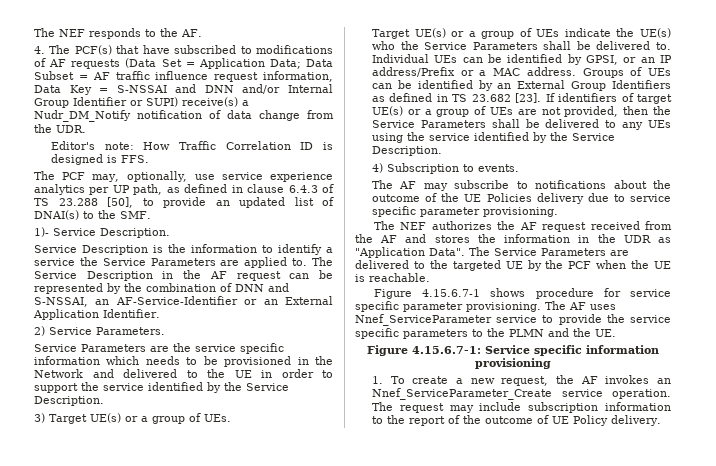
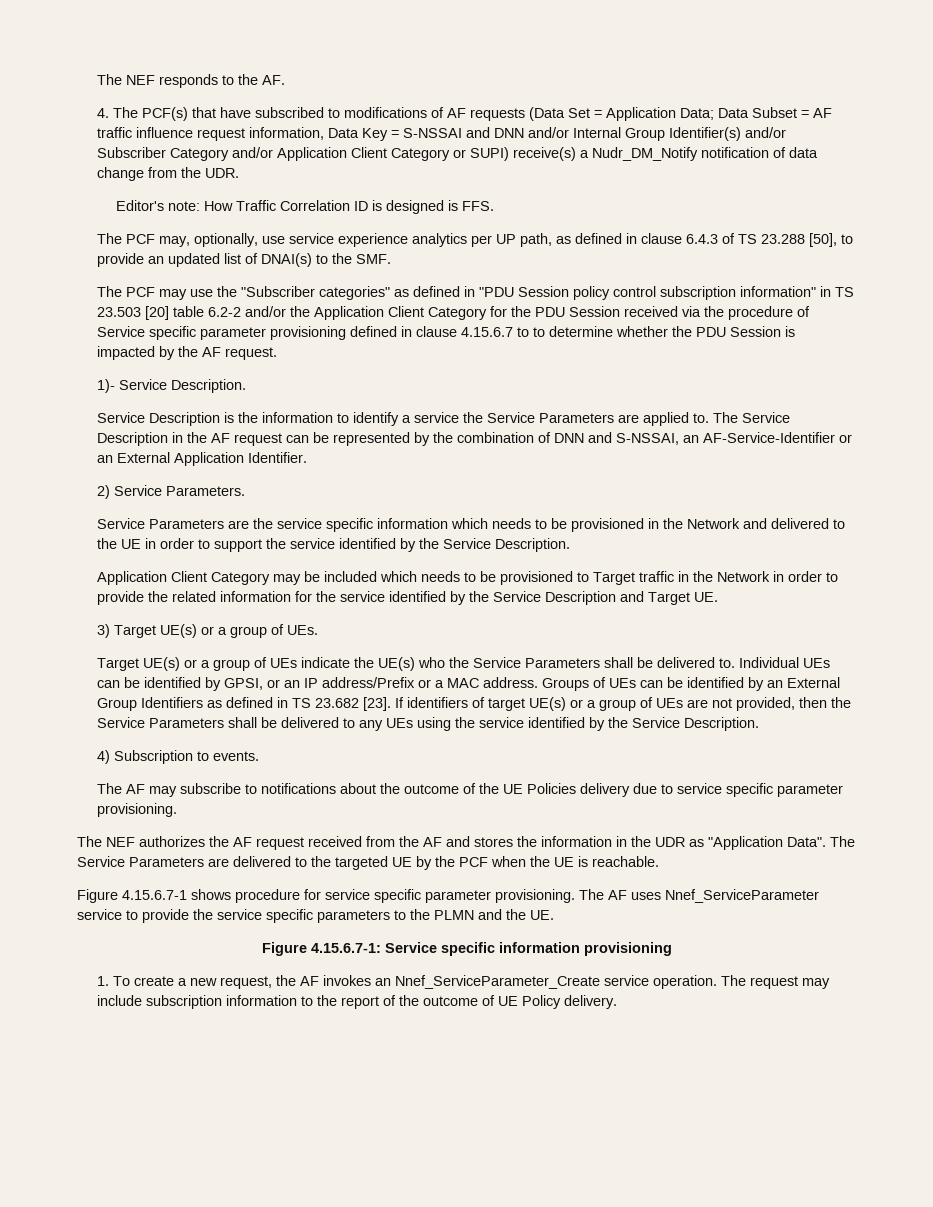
[73,97,128,106] Identifier -> [668,127,786,141] [96,147,450,161] Identifier(s) and/or Subscriber Category and/or Application Client Category
(152, 215) none -> [96,286,854,300] [96,306,810,320] [96,326,795,340] [96,346,277,360] // The PCF may use the "Subscriber categories" as defined in "PDU Session policy control subscription information" in TS 23.503 [20] table 6.2-2 and/or the Application Client Category for the PDU Session received via the procedure of Service specific parameter provisioning defined in clause 4.15.6.7 to to determine whether the PDU Session is impacted by the AF request.
(105, 401) none -> [96,571,838,585] [96,591,718,605] // Application Client Category may be included which needs to be provisioned to Target traffic in the Network in order to provide the related information for the service identified by the Service Description and Target UE.

